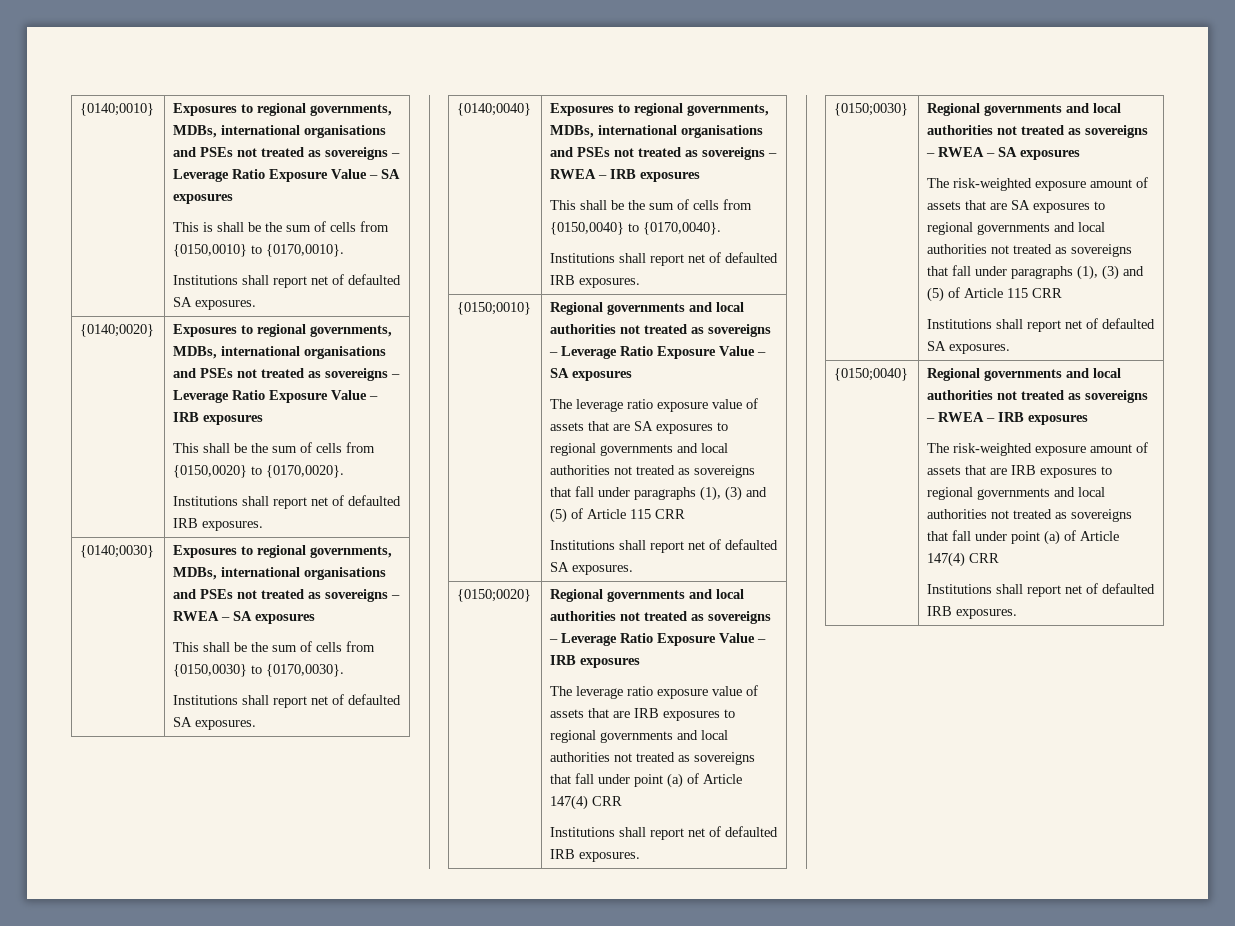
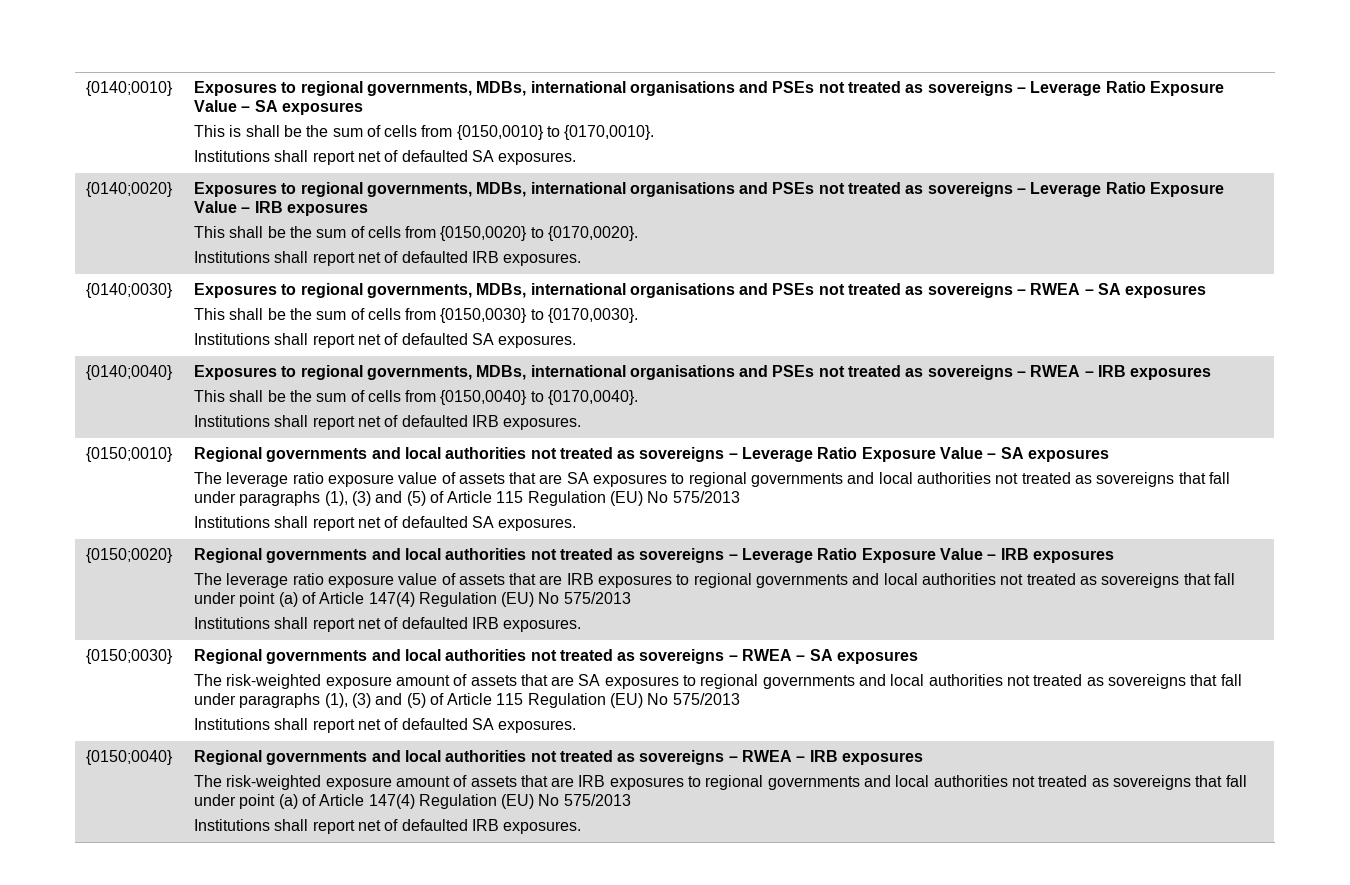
[655,509,686,519] CRR -> [527,491,740,506] Regulation (EU) No 575/2013
[592,796,623,806] CRR -> [418,592,631,607] Regulation (EU) No 575/2013
[1032,288,1063,298] CRR -> [527,693,740,708] Regulation (EU) No 575/2013
[969,553,1000,563] CRR -> [418,794,631,809] Regulation (EU) No 575/2013

